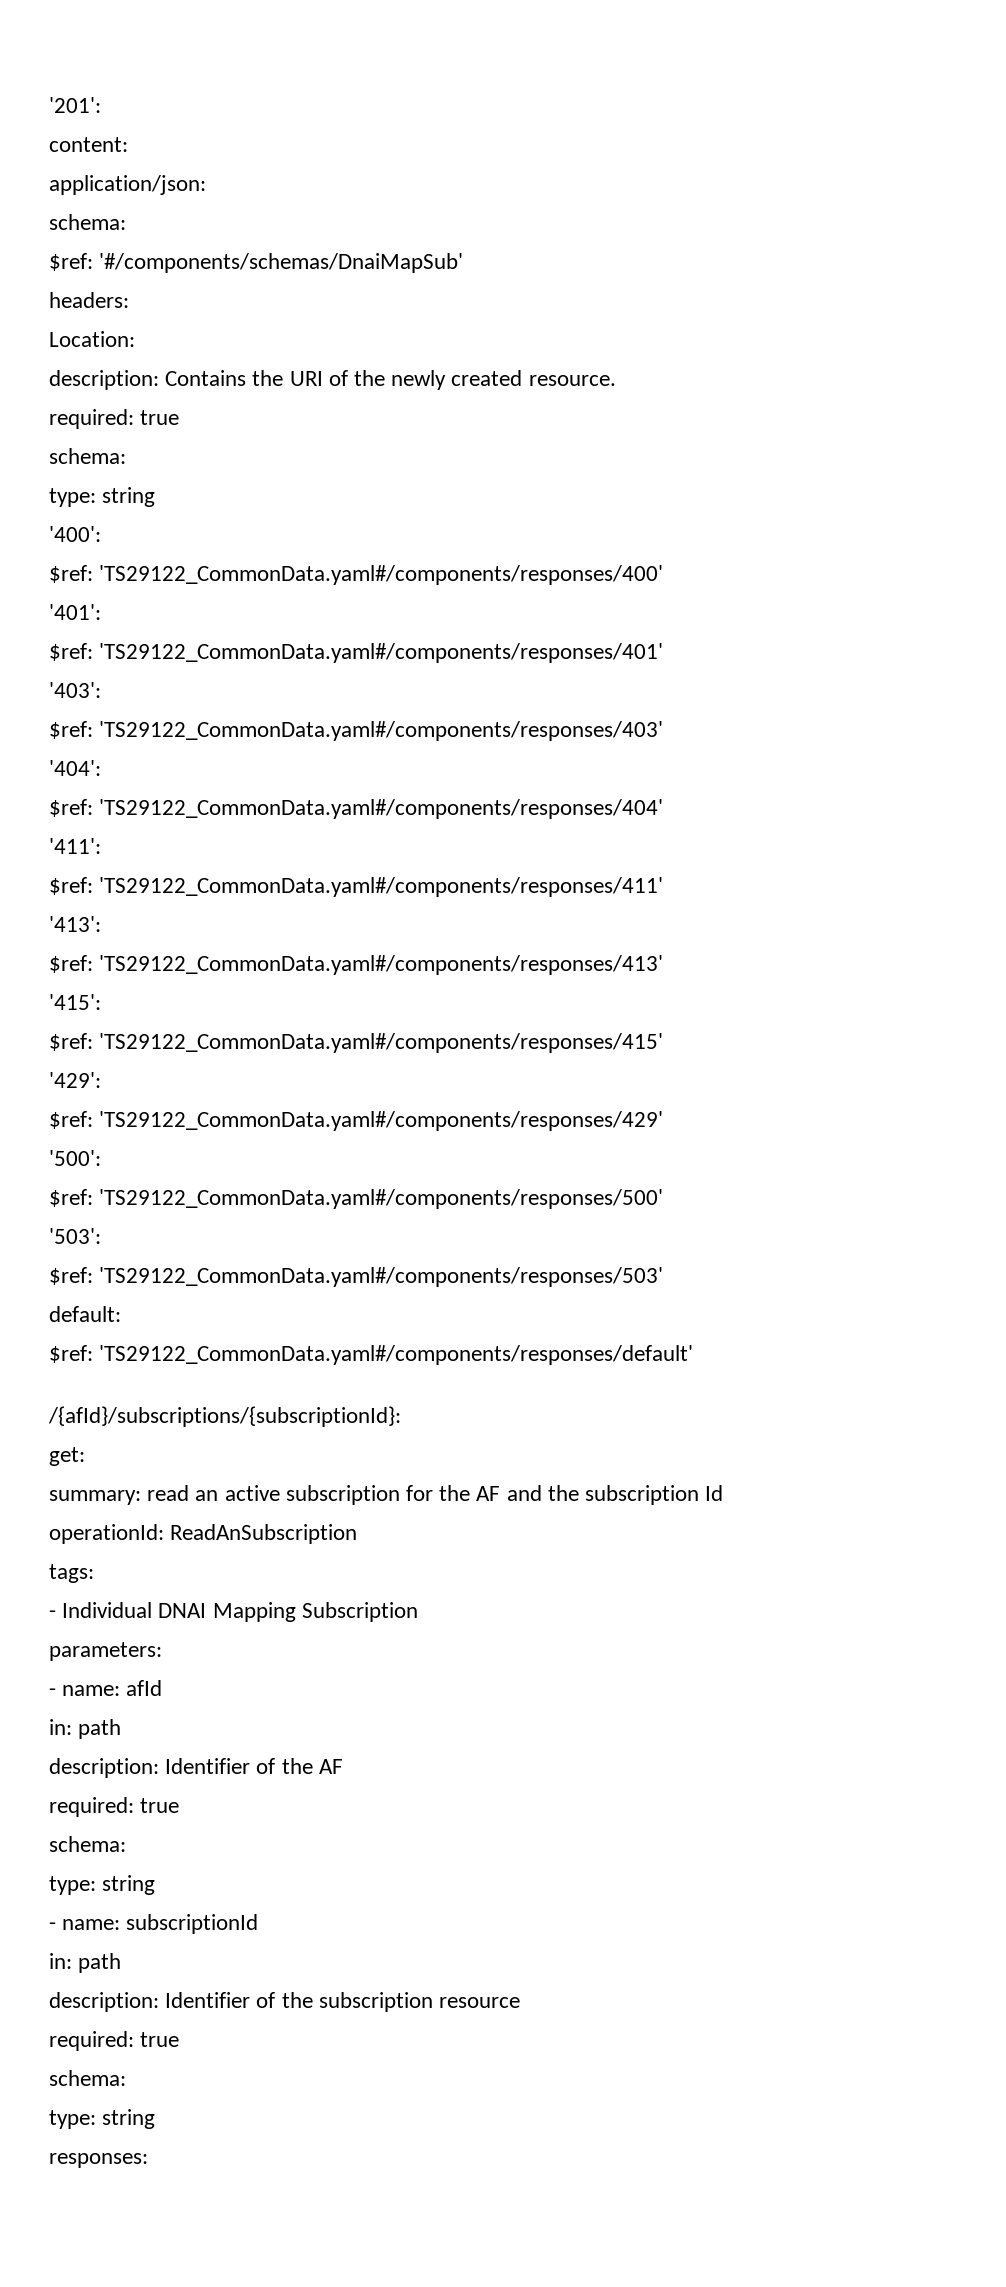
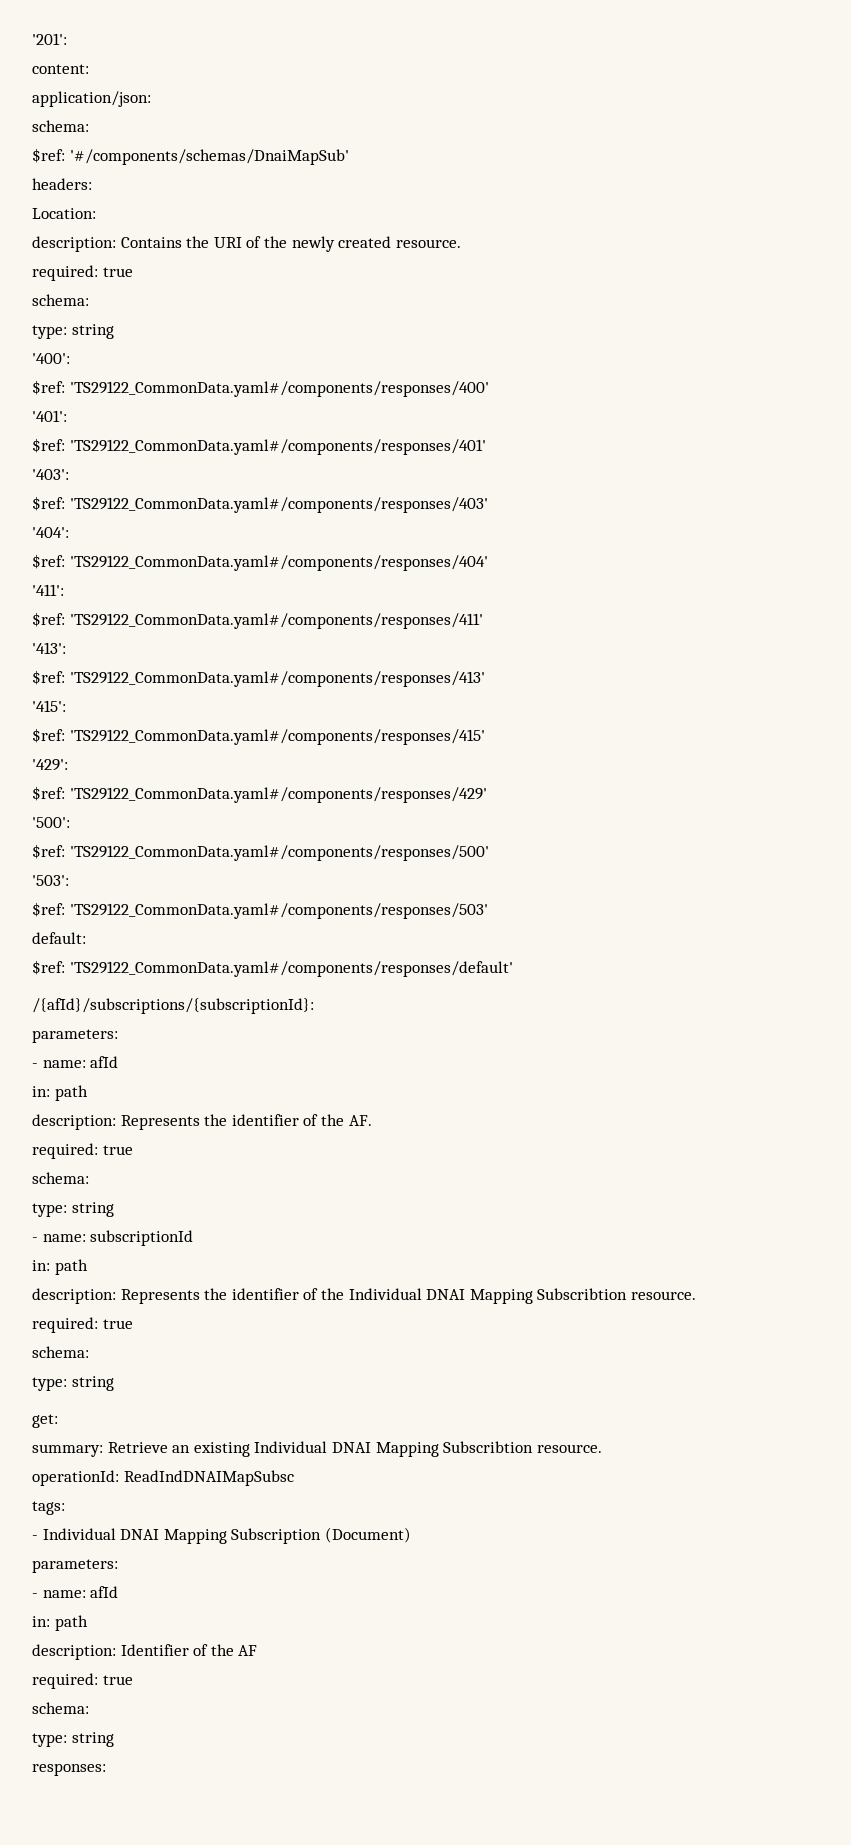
[49,1447,85,1466] [49,1485,724,1505] get: // summary: read an active subscription for the AF and the subscription Id -> [32,1029,118,1043] [32,1056,119,1068] [32,1085,88,1101] [32,1114,372,1130] [32,1143,133,1159] [32,1172,89,1184] [32,1202,114,1217] [32,1230,194,1246] [32,1259,88,1275] [32,1288,696,1304] [32,1317,133,1333] [32,1346,89,1358] [32,1376,114,1391] [32,1414,58,1428] [32,1441,602,1457] parameters: // - name: afId // in: path // description: Represents the identifier of the AF. // required: true // schema: // type: string // - name: subscriptionId // in: path // description: Represents the identifier of the Individual DNAI Mapping Subscribtion resource. // required: true // schema: // type: string // get: // summary: Retrieve an existing Individual DNAI Mapping Subscribtion resource.
[170,1524,358,1544] ReadAnSubscription -> [123,1470,294,1486] ReadIndDNAIMapSubsc
(418, 1612) none -> [324,1527,411,1543] (Document)
[49,1914,259,1934] [49,1953,122,1973] [49,1992,521,2012] [49,2031,180,2051] [49,2070,126,2086] [49,2109,156,2129] // - name: subscriptionId // in: path // description: Identifier of the subscription resource // required: true // schema: // type: string -> (114, 1739) none

